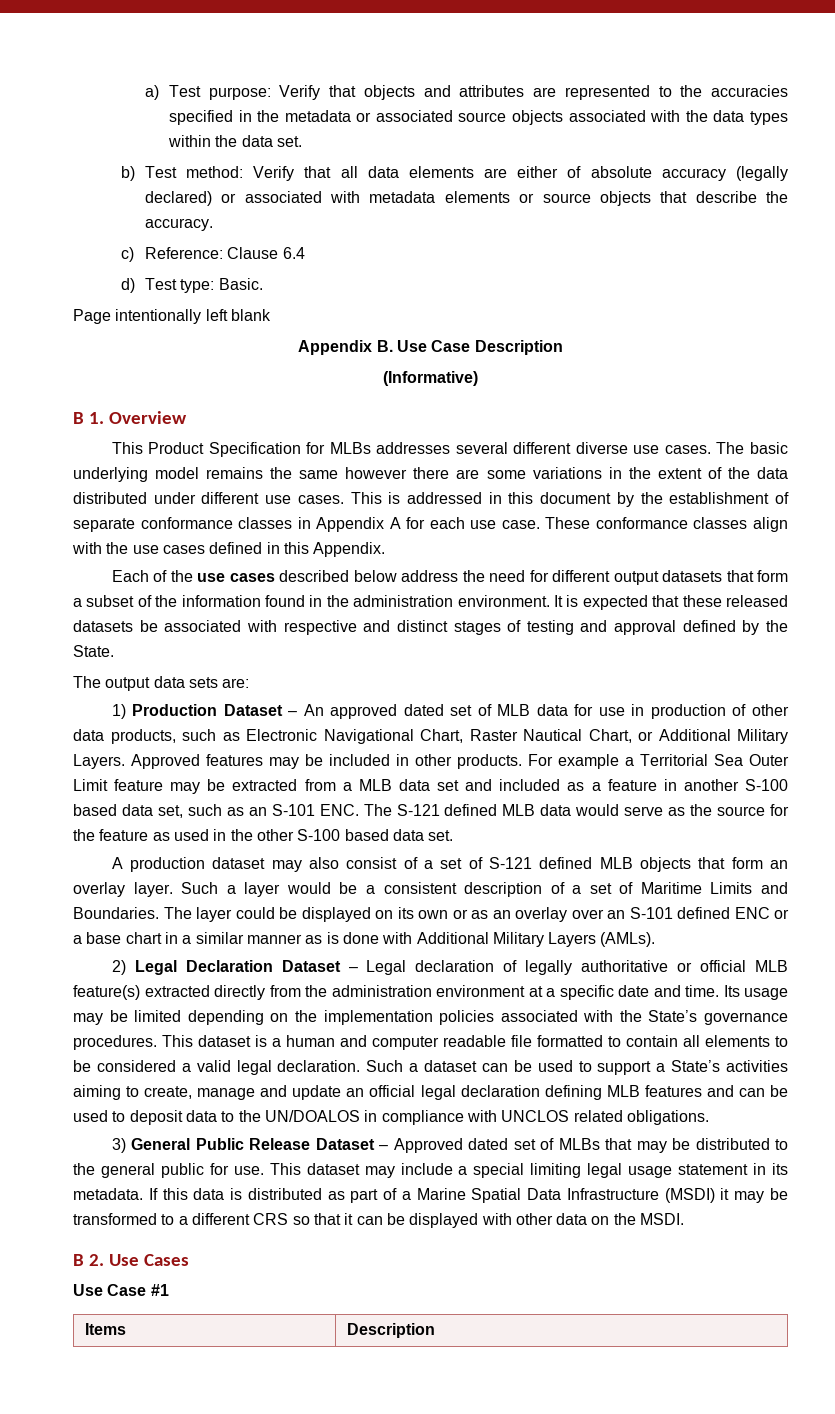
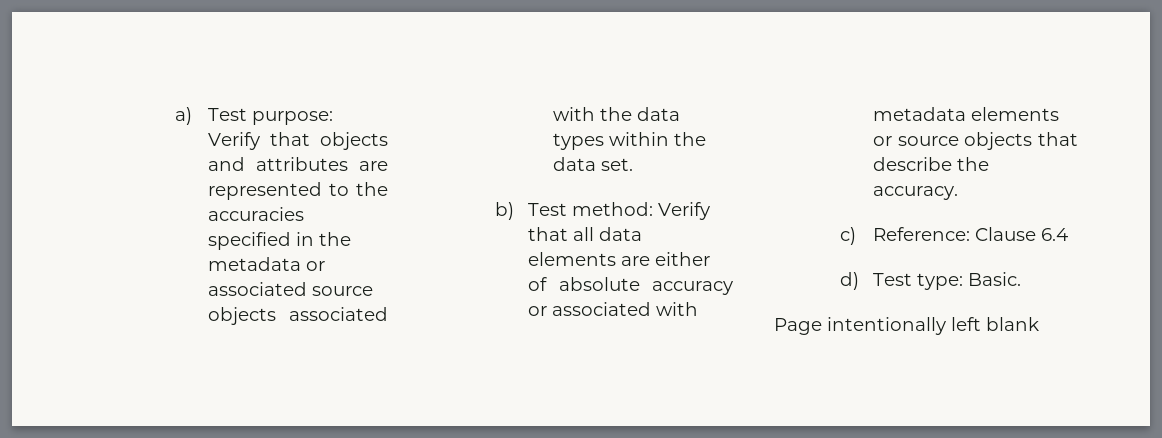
[735,166,788,181] [144,191,212,206] (legally declared) -> (733, 288) none
[298,340,563,355] [383,371,478,386] [73,411,187,424] [111,442,788,457] [73,467,789,482] [73,492,789,507] [73,517,789,532] [72,542,386,557] [111,570,789,585] [73,595,788,610] [73,620,788,635] [73,645,114,657] [73,676,250,691] [111,704,789,719] [73,729,788,744] [73,754,789,769] [73,779,789,794] [73,804,790,818] [73,829,454,841] [111,857,788,872] [73,882,788,897] [73,907,789,922] [73,932,656,947] [111,960,788,975] [73,985,788,1000] [73,1010,789,1025] [73,1035,788,1050] [73,1060,788,1075] [73,1085,789,1100] [73,1110,709,1125] [111,1138,789,1153] [73,1163,788,1178] [73,1188,788,1203] [73,1213,685,1228] [73,1254,189,1266] [73,1284,169,1296] [84,1323,126,1335] [346,1323,435,1338] // Appendix B. Use Case Description // (Informative) // B 1. Overview // This Product Specification for MLBs addresses several different diverse use cases. The basic underlying model remains the same however there are some variations in the extent of the data distributed under different use cases. This is addressed in this document by the establishment of separate conformance classes in Appendix A for each use case. These conformance classes align with the use cases defined in this Appendix. // Each of the use cases described below address the need for different output datasets that form a subset of the information found in the administration environment. It is expected that these released datasets be associated with respective and distinct stages of testing and approval defined by the State. // The output data sets are: // 1) Production Dataset – An approved dated set of MLB data for use in production of other data products, such as Electronic Navigational Chart, Raster Nautical Chart, or Additional Military Layers. Approved features may be included in other products. For example a Territorial Sea Outer Limit feature may be extracted from a MLB data set and included as a feature in another S-100 based data set, such as an S-101 ENC. The S-121 defined MLB data would serve as the source for the feature as used in the other S-100 based data set. // A production dataset may also consist of a set of S-121 defined MLB objects that form an overlay layer. Such a layer would be a consistent description of a set of Maritime Limits and Boundaries. The layer could be displayed on its own or as an overlay over an S-101 defined ENC or a base chart in a similar manner as is done with Additional Military Layers (AMLs). // 2) Legal Declaration Dataset – Legal declaration of legally authoritative or official MLB feature(s) extracted directly from the administration environment at a specific date and time. Its usage may be limited depending on the implementation policies associated with the State’s governance procedures. This dataset is a human and computer readable file formatted to contain all elements to be considered a valid legal declaration. Such a dataset can be used to support a State’s activities aiming to create, manage and update an official legal declaration defining MLB features and can be used to deposit data to the UN/DOALOS in compliance with UNCLOS related obligations. // 3) General Public Release Dataset – Approved dated set of MLBs that may be distributed to the general public for use. This dataset may include a special limiting legal usage statement in its metadata. If this data is distributed as part of a Marine Spatial Data Infrastructure (MSDI) it may be transformed to a different CRS so that it can be displayed with other data on the MSDI. // B 2. Use Cases // Use Case #1 // Items | Description -> (1039, 324) none

